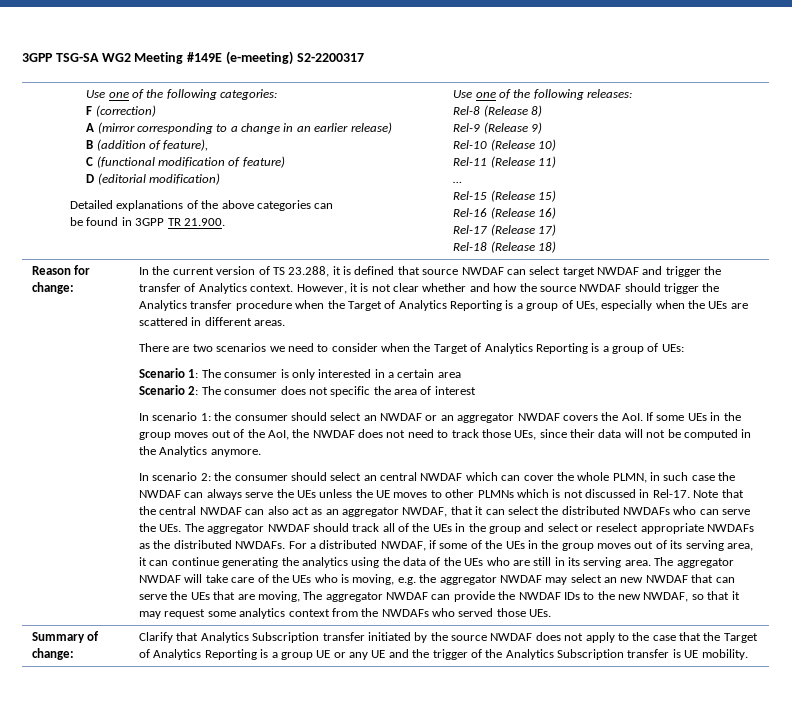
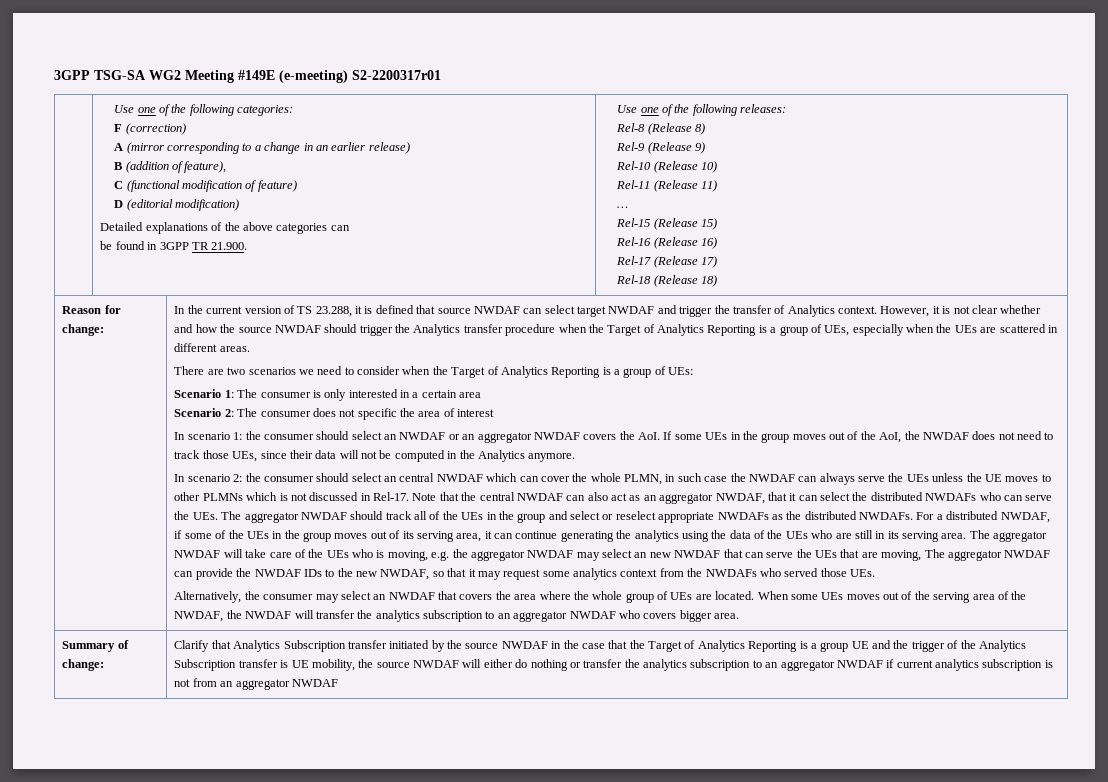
[296,53,364,62] S2-2200317 -> [352,70,441,80] S2-2200317r01
(552, 613) none -> [174,591,1027,603] [174,610,740,622] // Alternatively, the consumer may select an NWDAF that covers the area where the whole group of UEs are located. When some UEs moves out of the serving area of the NWDAF, the NWDAF will transfer the analytics subscription to an aggregator NWDAF who covers bigger area.
[535,632,629,643] does not apply to -> [551,641,562,649] in
[333,650,386,660] or any UE -> (869, 645) none
[701,649,748,660] mobility. -> [311,659,1053,671] [174,678,338,690] mobility, the source NWDAF will either do nothing or transfer the analytics subscription to an aggregator NWDAF if current analytics subscription is not from an aggregator NWDAF

